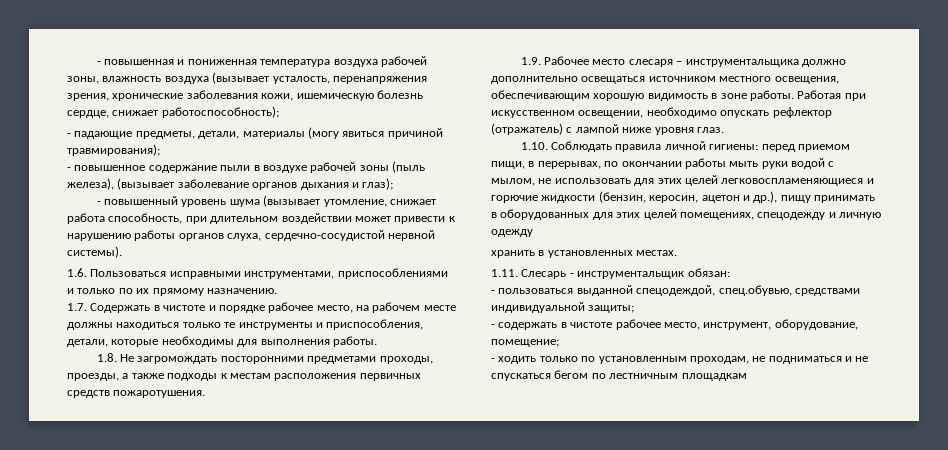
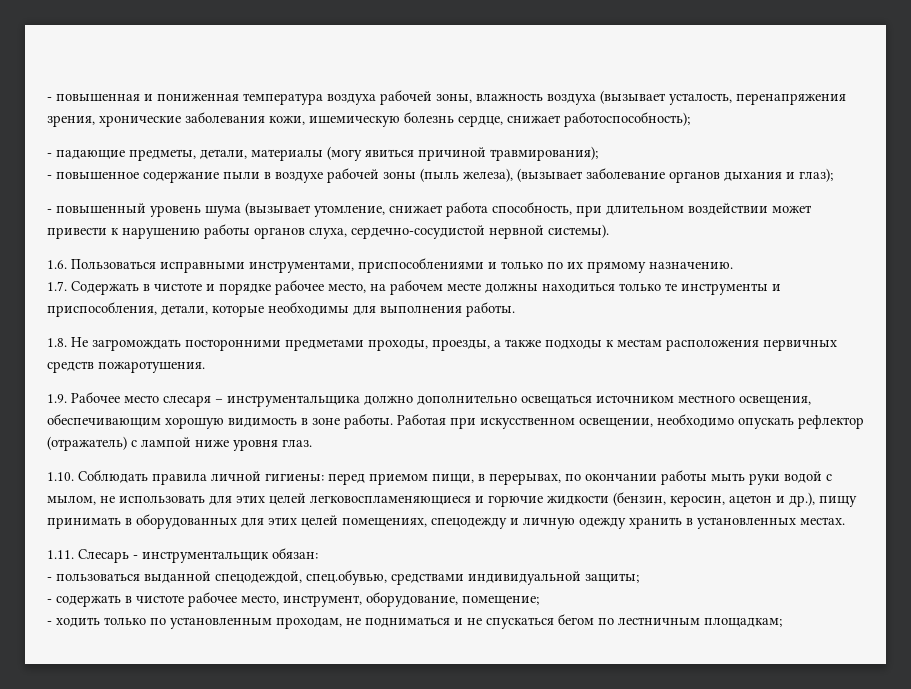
(533, 233) // -> (626, 523) none
[681,373,747,381] площадкам -> [704,618,782,627] площадкам;

